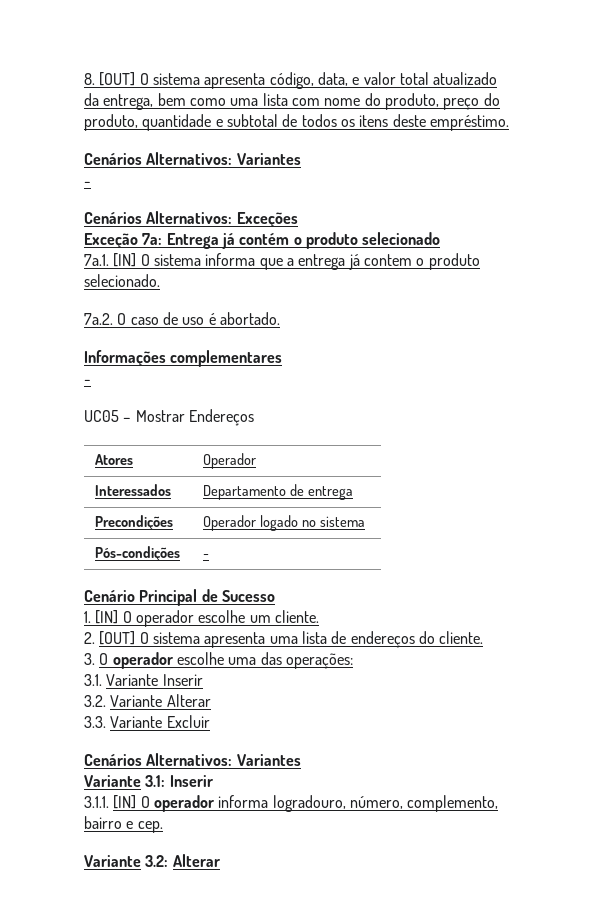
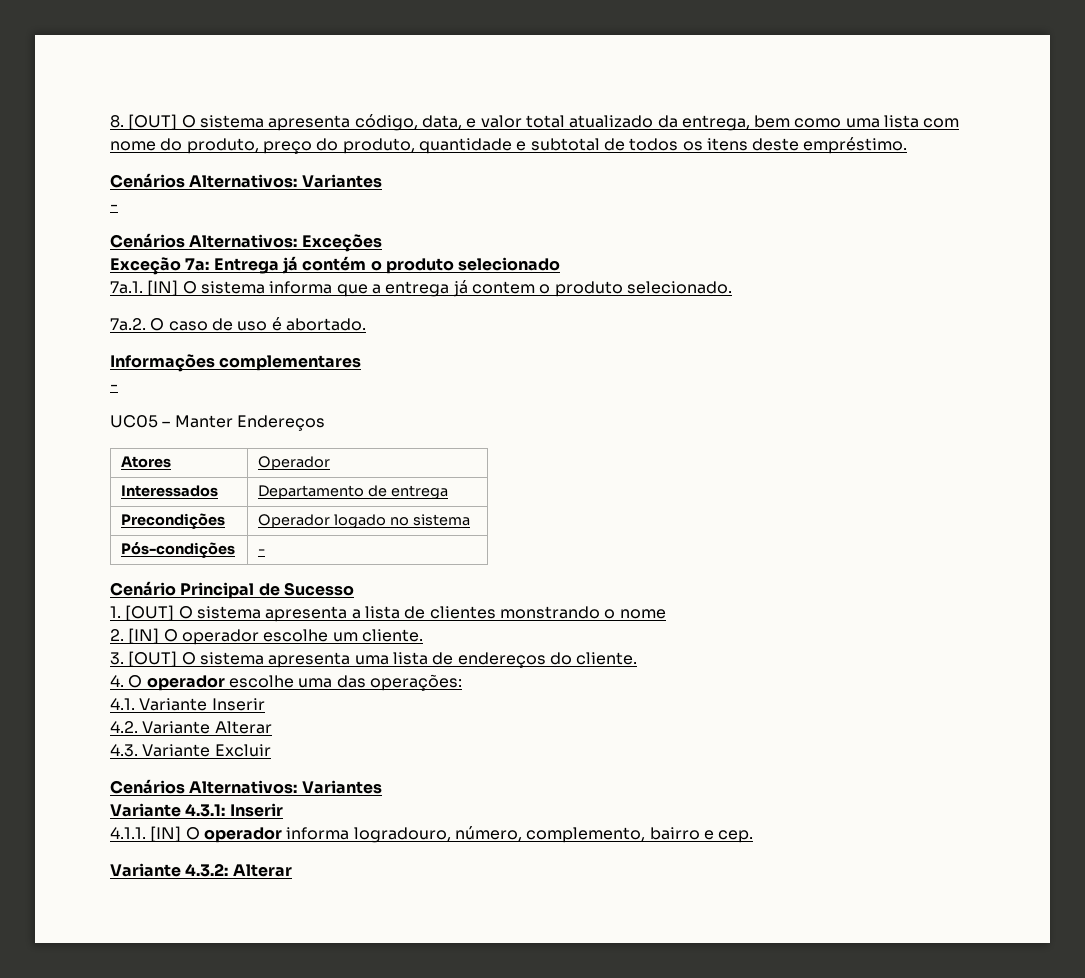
[135,410,185,422] Mostrar -> [174,415,233,428] Manter
(91, 617) none -> [125,605,666,622] [110,629,124,641] [OUT] O sistema apresenta a lista de clientes monstrando o nome // 2.
[84,632,95,644] 2. -> [110,652,124,665] 3.
[84,653,95,665] 3. -> [110,675,124,687] 4.
[84,674,102,686] 3.1. -> [110,698,135,710] 4.1.
[84,695,106,707] 3.2. -> [110,721,138,733] 4.2.
[84,716,106,728] 3.3. -> [110,744,138,757] 4.3.
[145,775,213,787] [84,796,109,808] 3.1: Inserir // 3.1.1. -> [185,803,283,817] [110,827,146,839] 4.3.1: Inserir // 4.1.1.
[145,855,169,867] 3.2: -> [185,863,229,877] 4.3.2:

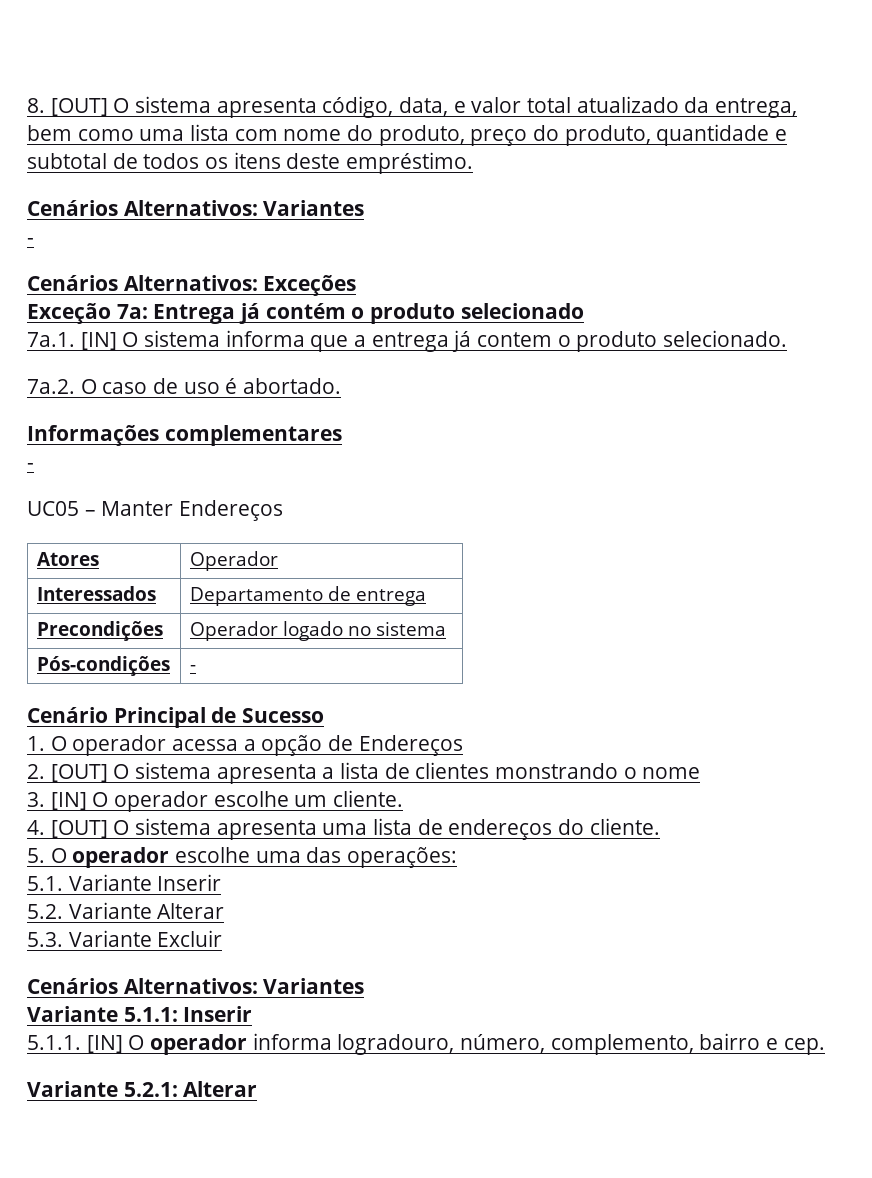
(121, 612) none -> [50,735,463,756] [27,764,45,779] O operador acessa a opção de Endereços // 2.
[110,629,124,641] 2. -> [27,792,45,807] 3.
[110,652,124,665] 3. -> [27,820,45,835] 4.
[110,675,124,687] 4. -> [27,848,45,863] 5.
[110,698,135,710] 4.1. -> [27,876,63,891] 5.1.
[110,721,138,733] 4.2. -> [27,904,63,919] 5.2.
[110,744,138,757] 4.3. -> [27,932,63,947] 5.3.
[185,803,283,817] [110,827,146,839] 4.3.1: Inserir // 4.1.1. -> [123,1006,253,1022] [27,1035,81,1050] 5.1.1: Inserir // 5.1.1.
[185,863,229,877] 4.3.2: -> [123,1082,178,1097] 5.2.1:

